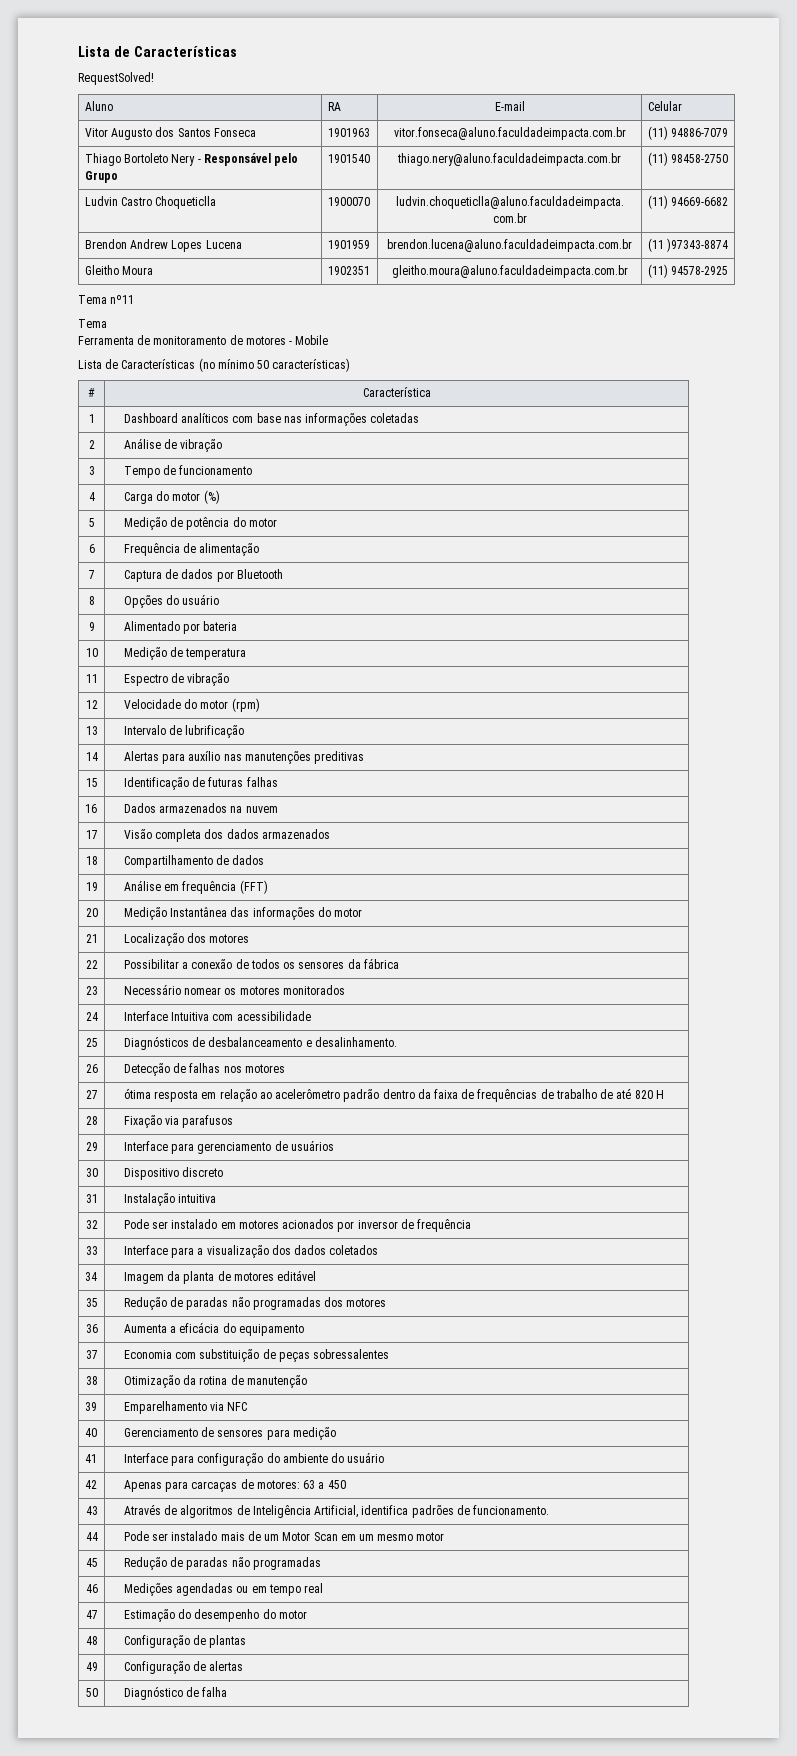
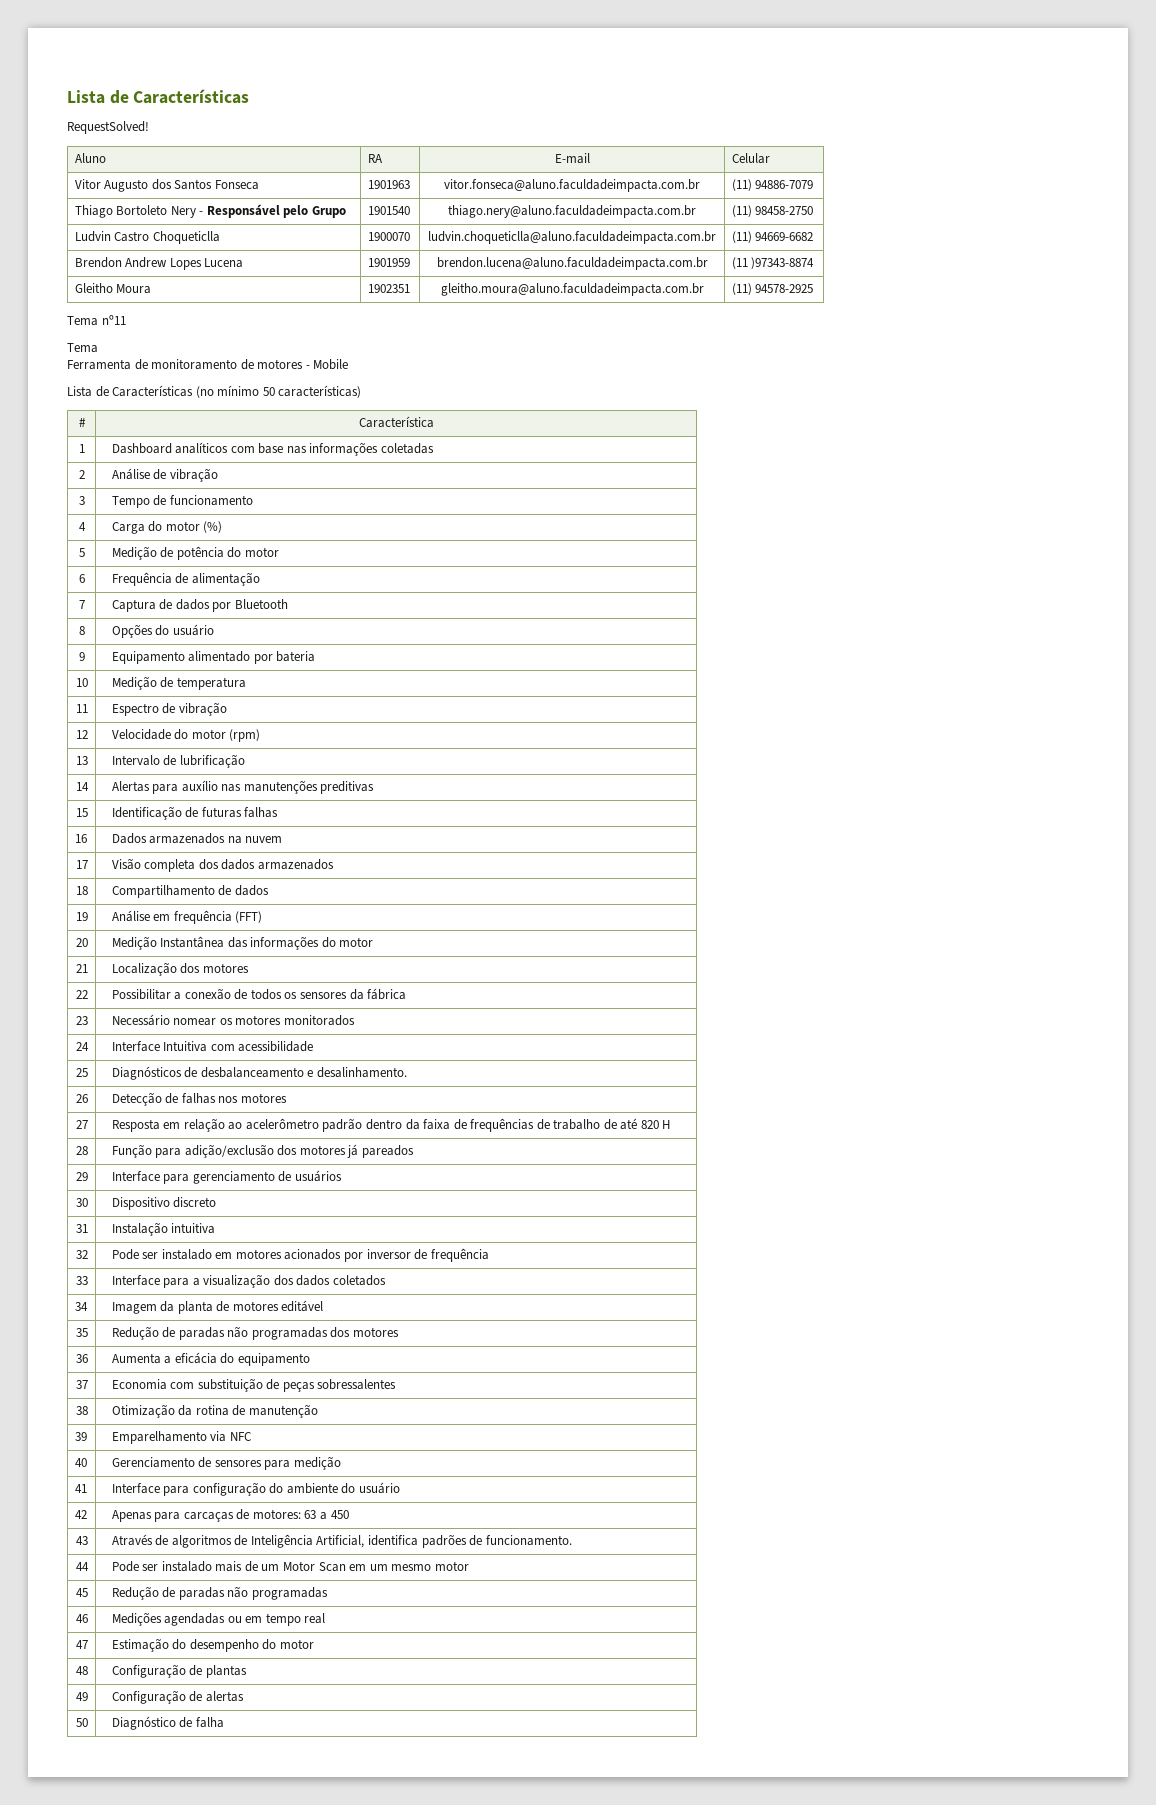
[123,621,180,631] Alimentado -> [111,651,251,664] Equipamento alimentado
[123,1088,199,1102] ótima resposta -> [111,1119,160,1132] Resposta
[123,1115,234,1128] Fixação via parafusos -> [111,1144,414,1158] Função para adição/exclusão dos motores já pareados

